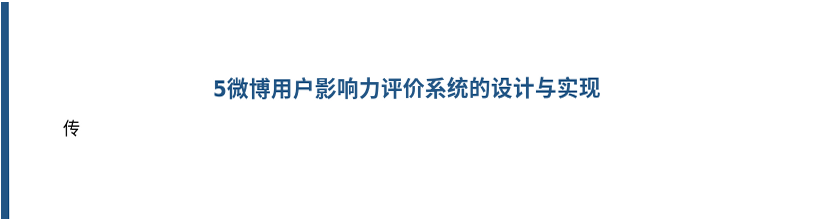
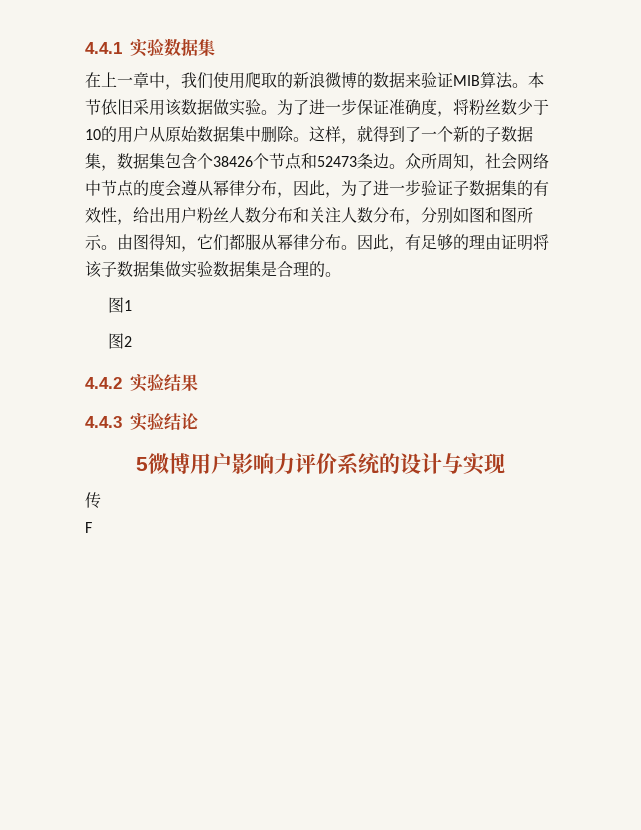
(211, 88) none -> [85,38,215,57] [85,72,544,90] [85,99,549,117] [85,126,533,144] [85,153,549,171] [85,180,549,198] [85,207,533,225] [85,234,549,252] [85,261,341,278] [108,297,133,313] [108,333,133,349] [85,374,198,392] [85,413,198,431] 4.4.1实验数据集 // 在上一章中，我们使用爬取的新浪微博的数据来验证MIB算法。本节依旧采用该数据做实验。为了进一步保证准确度，将粉丝数少于10的用户从原始数据集中删除。这样，就得到了一个新的子数据集，数据集包含个38426个节点和52473条边。众所周知，社会网络中节点的度会遵从幂律分布，因此，为了进一步验证子数据集的有效性，给出用户粉丝人数分布和关注人数分布，分别如图和图所示。由图得知，它们都服从幂律分布。因此，有足够的理由证明将该子数据集做实验数据集是合理的。 // 图1 // 图2 // 4.4.2实验结果 // 4.4.3实验结论 //
(81, 128) none -> [85,522,92,533] // F

